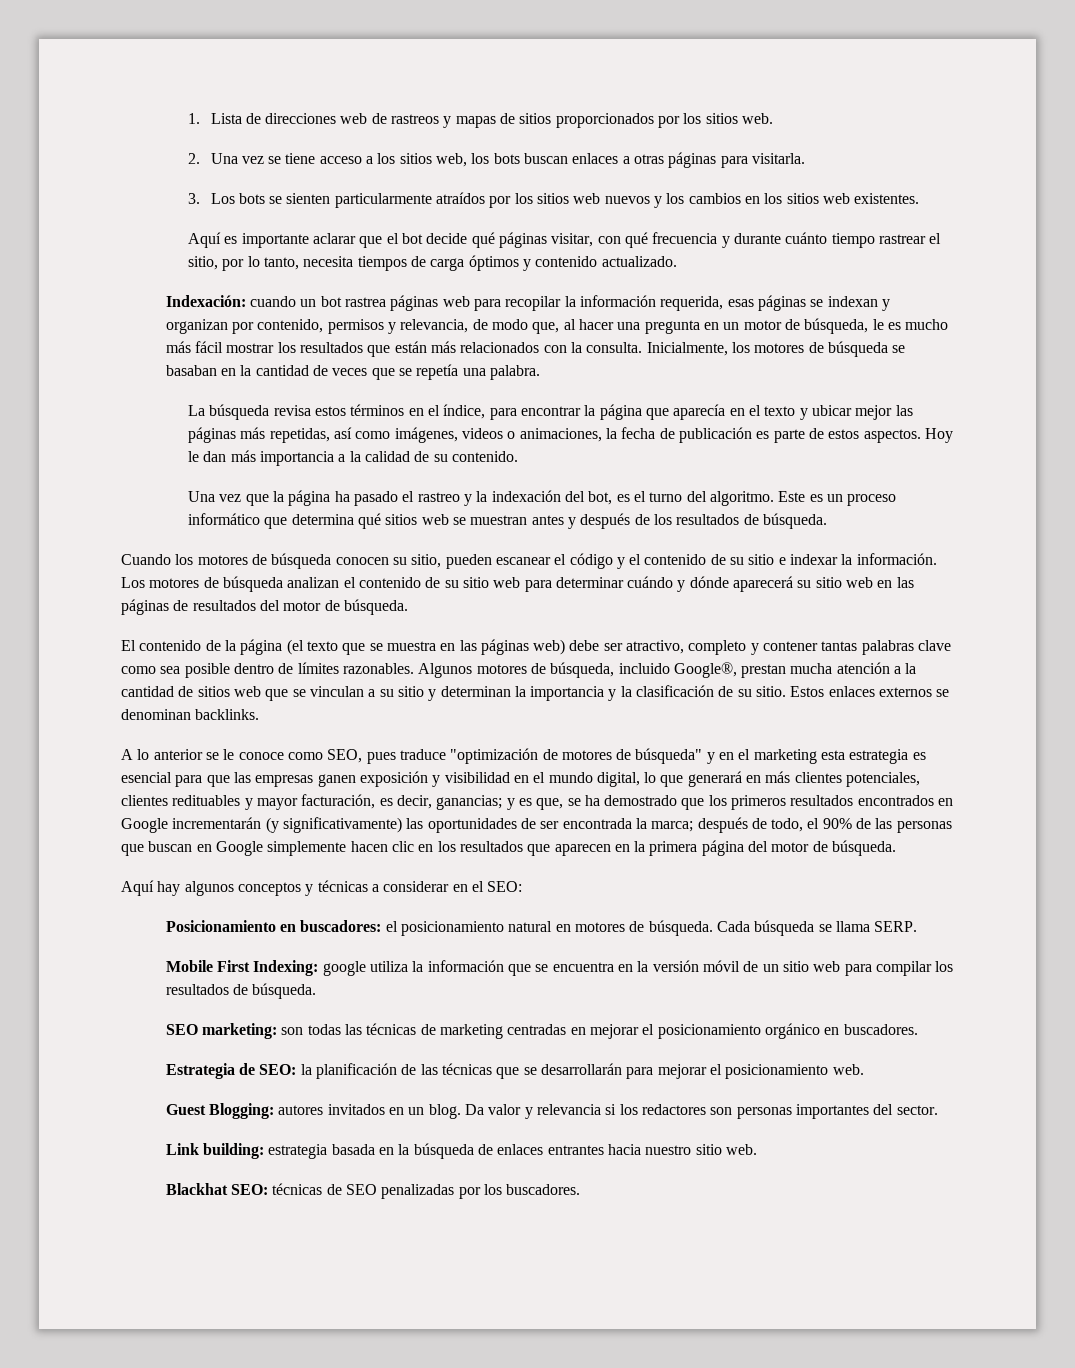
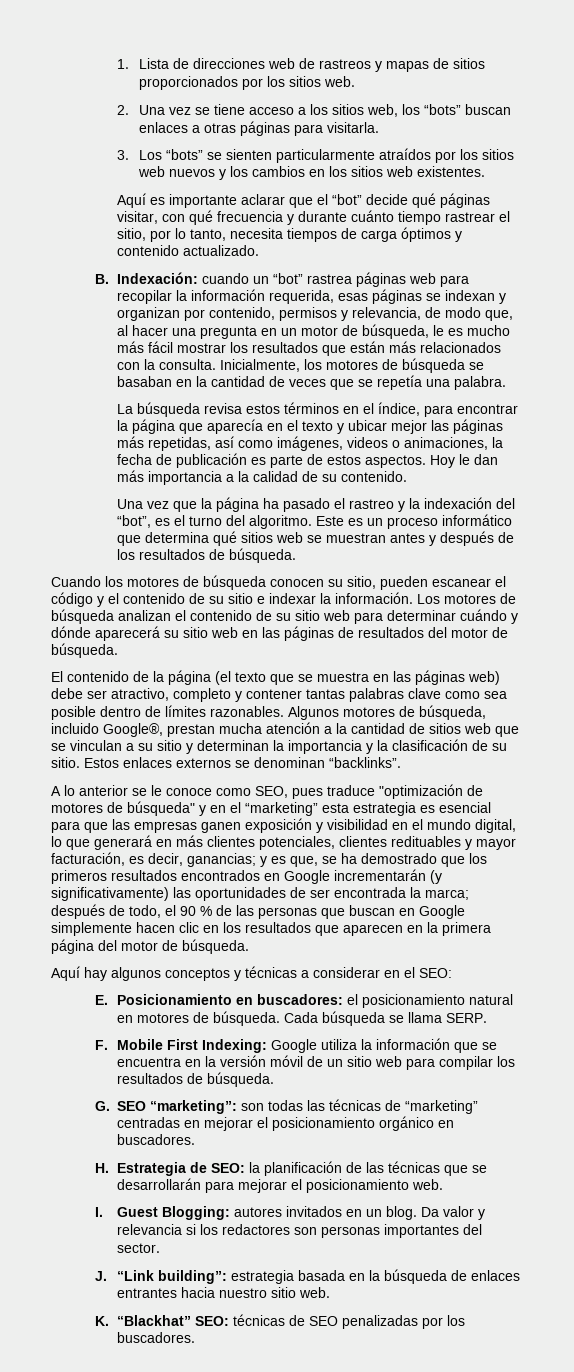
[493,153,520,164] bots -> [423,104,461,115] “bots”
[238,193,265,204] bots -> [165,149,203,160] “bots”
[402,233,424,244] bot -> [331,194,362,205] “bot”
(677, 261) none -> [94,274,109,284] B.
[320,296,342,307] bot -> [272,273,303,284] “bot”
[588,491,613,505] bot, -> [116,515,151,528] “bot”,
[195,709,260,720] backlinks. -> [329,757,401,768] “backlinks”.
[753,749,817,764] marketing -> [245,802,318,816] “marketing”
[822,818,852,829] 90% -> [180,906,212,916] 90 %
(523, 886) none -> [94,995,108,1005] E.
(918, 926) none -> [94,1040,108,1050] F.
[322,961,366,976] google -> [270,1039,317,1053] Google
[165,1023,278,1039] SEO marketing: -> [94,1100,237,1114] G. SEO “marketing”:
[440,1024,504,1039] marketing -> [404,1100,478,1114] “marketing”
(918, 1029) none -> [94,1163,109,1173] H.
(864, 1069) none -> [94,1207,103,1217] I.
[165,1143,265,1159] Link building: -> [94,1270,227,1284] J. “Link building”:
[165,1183,228,1195] Blackhat -> [94,1315,191,1326] K. “Blackhat”

